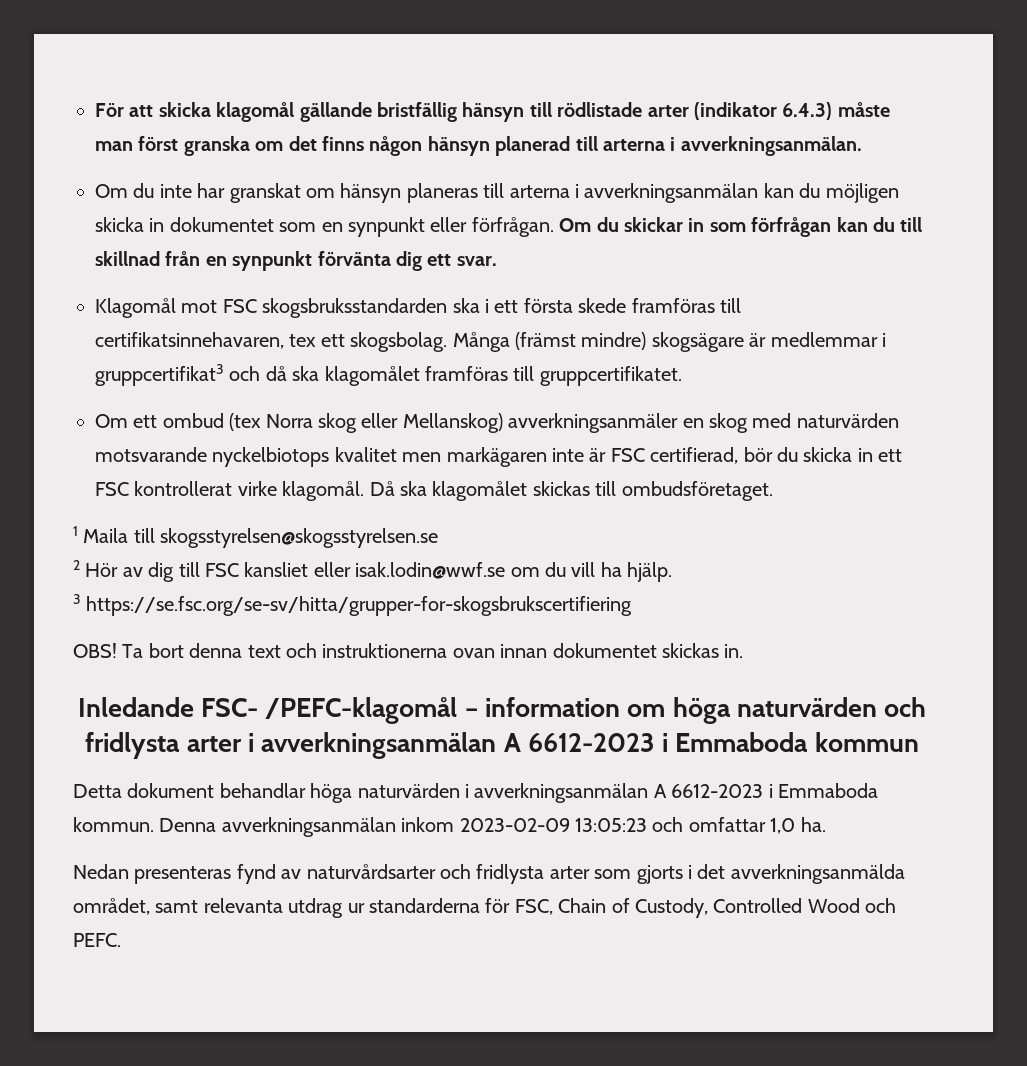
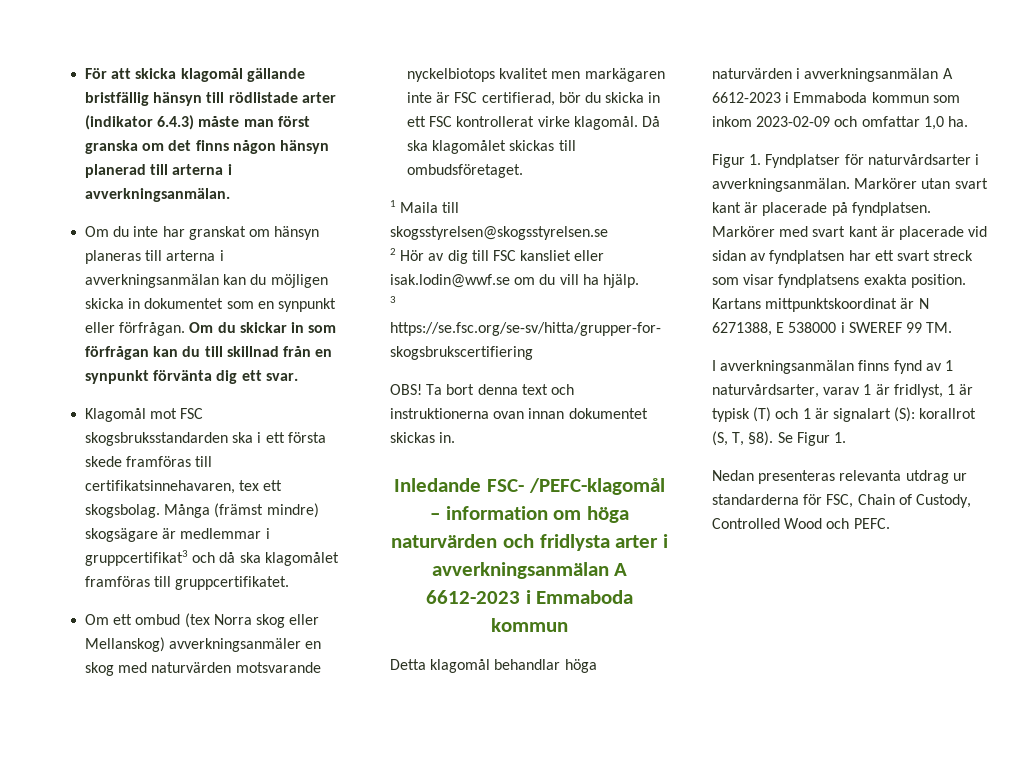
[127,783,215,798] dokument -> [430,659,491,673] klagomål
[73,817,396,837] kommun. Denna avverkningsanmälan -> [871,92,960,103] kommun som
[575,818,647,832] 13:05:23 -> (831, 121) none
[73,864,905,884] [73,898,199,915] Nedan presenteras fynd av naturvårdsarter och fridlysta arter som gjorts i det avverkningsanmälda området, samt -> [712,154,979,168] [712,178,988,192] [712,202,931,216] [712,226,988,240] [712,250,974,264] [712,274,966,288] [712,298,929,312] [712,322,953,336] [712,360,953,374] [712,384,974,398] [712,407,977,422] [712,431,846,446] [712,470,836,484] Figur 1. Fyndplatser för naturvårdsarter i avverkningsanmälan. Markörer utan svart kant är placerade på fyndplatsen. Markörer med svart kant är placerade vid sidan av fyndplatsen har ett svart streck som visar fyndplatsens exakta position. Kartans mittpunktskoordinat är N 6271388, E 538000 i SWEREF 99 TM. // I avverkningsanmälan finns fynd av 1 naturvårdsarter, varav 1 är fridlyst, 1 är typisk (T) och 1 är signalart (S): korallrot (S, T, §8). Se Figur 1. // Nedan presenteras

